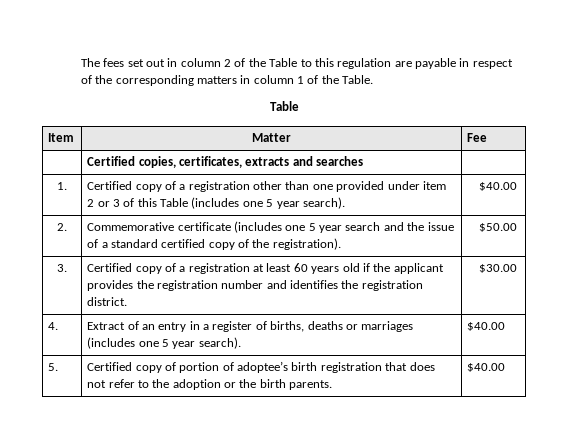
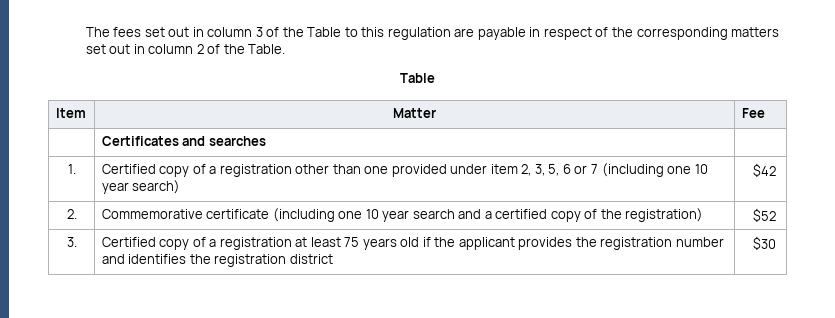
[224,59,232,67] 2 -> [255,27,263,37] 3
[240,75,305,84] in column 1 -> [85,44,204,54] set out in column 2
[87,156,290,168] Certified copies, certificates, extracts -> [101,136,179,146] Certificates
[87,197,345,209] [478,182,517,191] [57,223,67,231] [87,221,454,233] [87,239,158,248] 2 or 3 of this Table (includes one 5 year search). | $40.00 // 2. | Commemorative certificate (includes one 5 year search and the issue of a standard -> [521,163,708,177] [101,180,181,194] [753,163,777,177] [66,209,77,219] [101,208,492,222] 2, 3, 5, 6 or 7 (including one 10 year search) | $42 // 2. | Commemorative certificate (including one 10 year search and a
[272,238,341,250] [478,223,517,232] registration). | $50.00 -> [625,208,704,222] [753,208,777,222] registration) | $52
[293,263,308,272] 60 -> [344,237,360,247] 75
[87,297,128,306] [478,264,517,273] [48,322,59,330] [87,321,414,332] [87,337,241,349] [467,322,506,331] [48,363,59,371] [87,361,435,373] [87,379,333,390] [467,363,506,372] district. | $30.00 // 4. | Extract of an entry in a register of births, deaths or marriages (includes one 5 year search). | $40.00 // 5. | Certified copy of portion of adoptee’s birth registration that does not refer to the adoption or the birth parents. | $40.00 -> [289,254,333,264] [753,236,777,250] district | $30

